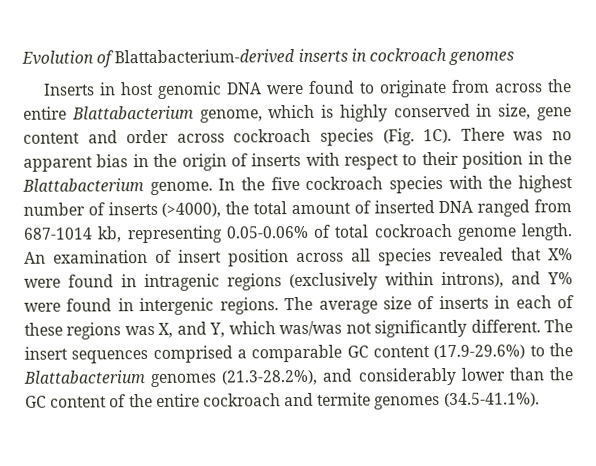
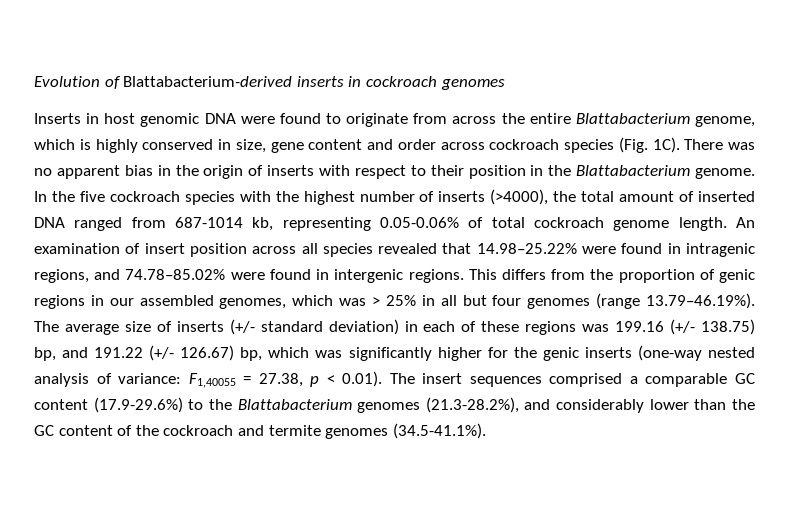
[548,248,573,261] X% -> [476,243,577,254] 14.98–25.22%
[227,271,573,291] regions (exclusively within introns), and Y% -> [34,269,226,283] regions, and 74.78–85.02%
(279, 306) none -> [468,269,755,283] [34,293,755,309] This differs from the proportion of genic regions in our assembled genomes, which was > 25% in all but four genomes (range 13.79–46.19%).
(489, 302) none -> [229,319,399,335] (+/- standard deviation)
[158,319,541,338] X, and Y, which was/was not significantly different. -> [615,319,755,335] [34,345,756,361] [34,371,383,388] 199.16 (+/- 138.75) bp, and 191.22 (+/- 126.67) bp, which was significantly higher for the genic inserts (one-way nested analysis of variance: F1,40055 = 27.38, p < 0.01).
[155,393,200,407] entire -> (159, 430) none

